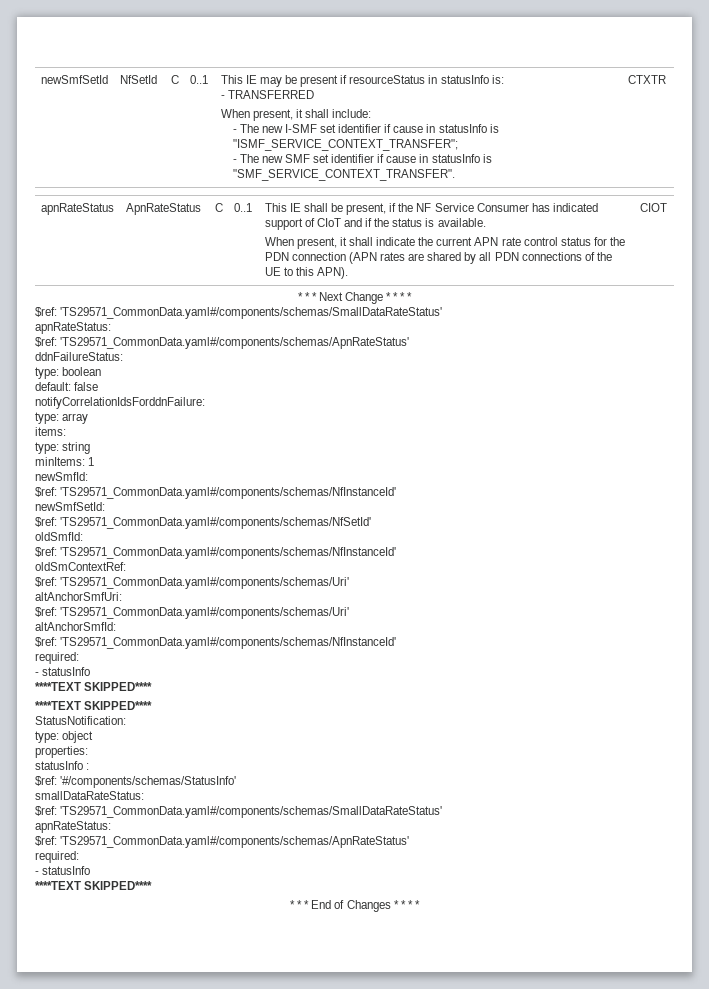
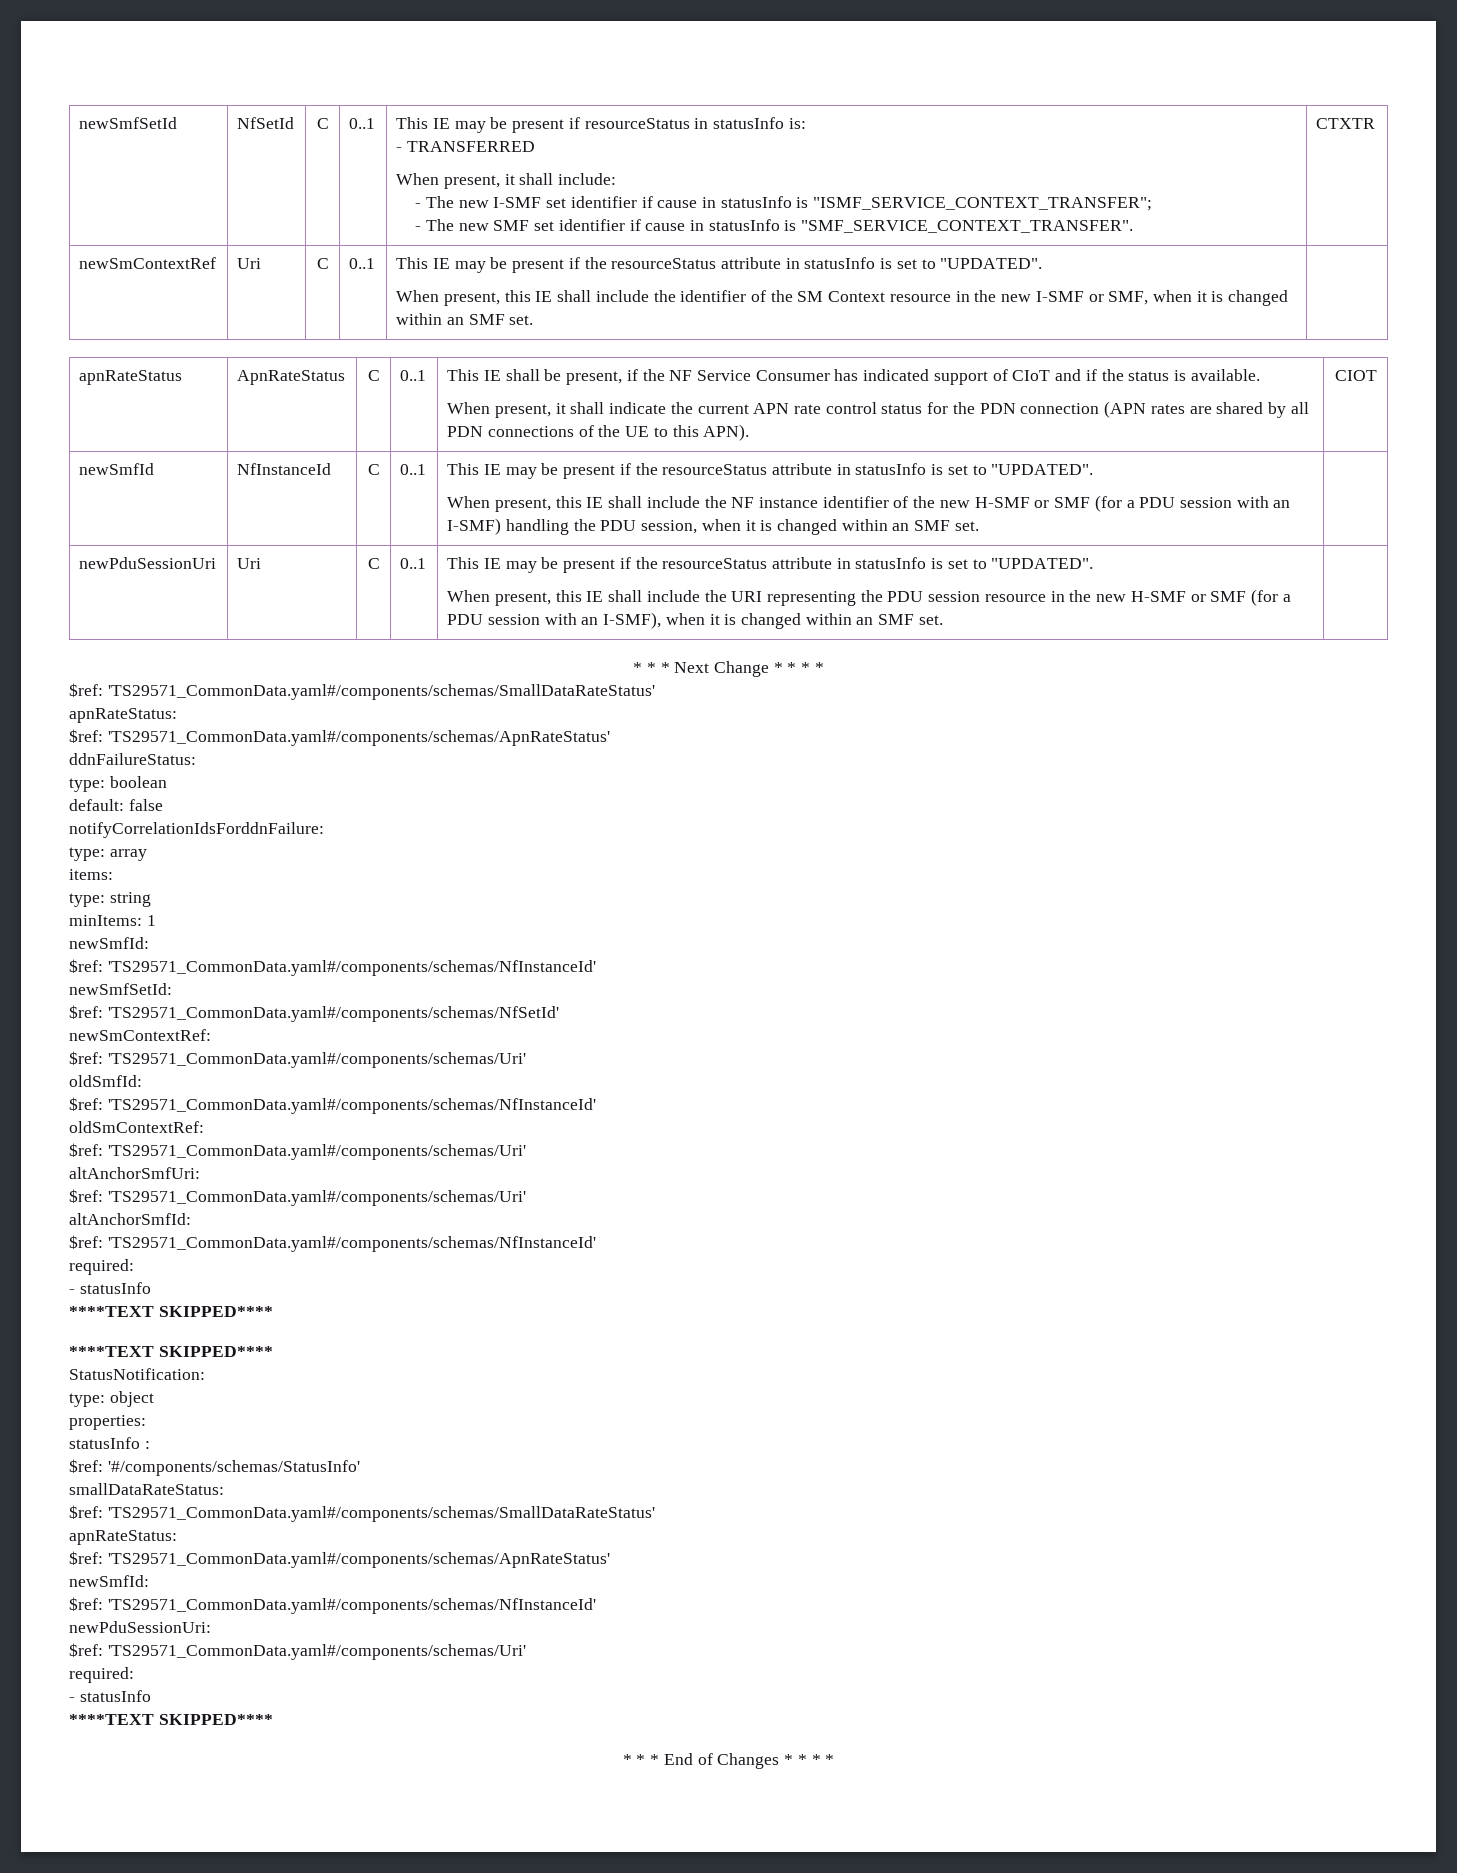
(666, 79) none -> [79,257,217,269] [237,258,262,269] [316,258,329,269] [349,258,376,269] [396,257,1043,273] [396,290,1289,306] [396,313,534,325] // newSmContextRef | Uri | C | 0..1 | This IE may be present if the resourceStatus attribute in statusInfo is set to "UPDATED". // When present, this IE shall include the identifier of the SM Context resource in the new I-SMF or SMF, when it is changed within an SMF set. |
(667, 207) none -> [79,463,155,475] [237,463,332,475] [367,464,380,475] [400,464,427,475] [447,463,1094,479] [447,495,1291,512] [447,518,979,535] [79,557,217,569] [237,558,262,569] [367,558,380,569] [400,558,427,569] [447,557,1094,573] [447,589,1291,606] [447,612,943,629] // newSmfId | NfInstanceId | C | 0..1 | This IE may be present if the resourceStatus attribute in statusInfo is set to "UPDATED". // When present, this IE shall include the NF instance identifier of the new H-SMF or SMF (for a PDU session with an I-SMF) handling the PDU session, when it is changed within an SMF set. | // newPduSessionUri | Uri | C | 0..1 | This IE may be present if the resourceStatus attribute in statusInfo is set to "UPDATED". // When present, this IE shall include the URI representing the PDU session resource in the new H-SMF or SMF (for a PDU session with an I-SMF), when it is changed within an SMF set. |
(372, 523) none -> [69,1029,211,1041] [69,1051,526,1068] // newSmContextRef: // $ref: 'TS29571_CommonData.yaml#/components/schemas/Uri'
(410, 842) none -> [69,1575,149,1587] [69,1597,596,1614] [69,1621,211,1633] [69,1643,526,1660] // newSmfId: // $ref: 'TS29571_CommonData.yaml#/components/schemas/NfInstanceId' // newPduSessionUri: // $ref: 'TS29571_CommonData.yaml#/components/schemas/Uri'

